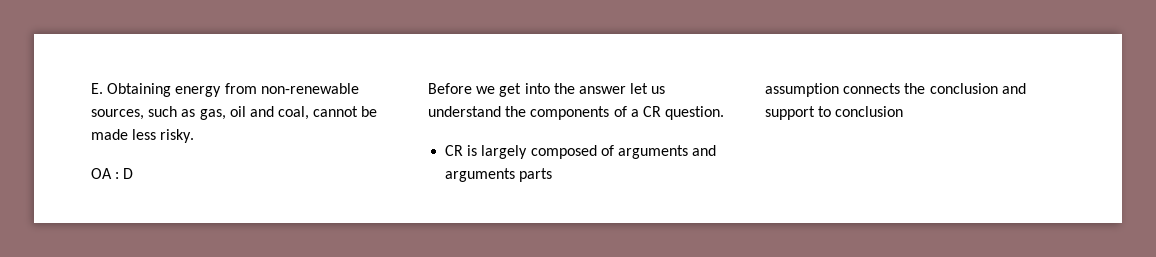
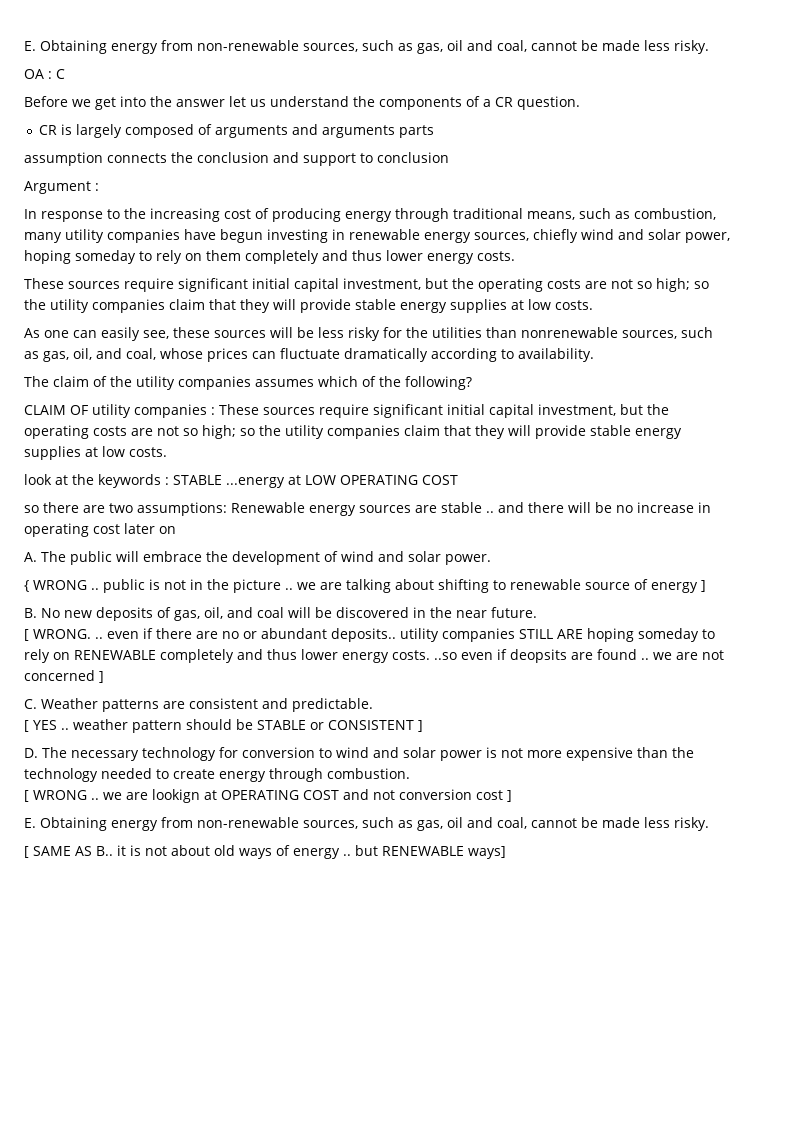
[123,168,134,179] D -> [56,69,65,79] C
(904, 111) none -> [24,181,99,194] [24,208,716,222] [24,229,730,243] [24,250,515,264] [24,278,709,292] [24,299,593,313] [24,327,713,341] [24,348,594,362] [24,376,472,390] [24,404,669,418] [24,425,682,439] [24,446,167,460] [24,474,458,488] [24,502,711,516] [24,523,176,537] [24,551,491,565] [24,579,706,593] [24,607,537,621] [24,628,715,642] [24,649,724,663] [24,670,104,683] [24,698,373,712] [24,719,423,733] [24,747,694,761] [24,768,410,782] [24,789,512,803] [24,817,709,831] [24,845,506,859] // Argument : // In response to the increasing cost of producing energy through traditional means, such as combustion, many utility companies have begun investing in renewable energy sources, chiefly wind and solar power, hoping someday to rely on them completely and thus lower energy costs. // These sources require significant initial capital investment, but the operating costs are not so high; so the utility companies claim that they will provide stable energy supplies at low costs. // As one can easily see, these sources will be less risky for the utilities than nonrenewable sources, such as gas, oil, and coal, whose prices can fluctuate dramatically according to availability. // The claim of the utility companies assumes which of the following? // CLAIM OF utility companies : These sources require significant initial capital investment, but the operating costs are not so high; so the utility companies claim that they will provide stable energy supplies at low costs. // look at the keywords : STABLE ...energy at LOW OPERATING COST // so there are two assumptions: Renewable energy sources are stable .. and there will be no increase in operating cost later on // A. The public will embrace the development of wind and solar power. // { WRONG .. public is not in the picture .. we are talking about shifting to renewable source of energy ] // B. No new deposits of gas, oil, and coal will be discovered in the near future. // [ WRONG. .. even if there are no or abundant deposits.. utility companies STILL ARE hoping someday to rely on RENEWABLE completely and thus lower energy costs. ..so even if deopsits are found .. we are not concerned ] // C. Weather patterns are consistent and predictable. // [ YES .. weather pattern should be STABLE or CONSISTENT ] // D. The necessary technology for conversion to wind and solar power is not more expensive than the technology needed to create energy through combustion. // [ WRONG .. we are lookign at OPERATING COST and not conversion cost ] // E. Obtaining energy from non-renewable sources, such as gas, oil and coal, cannot be made less risky. // [ SAME AS B.. it is not about old ways of energy .. but RENEWABLE ways]

